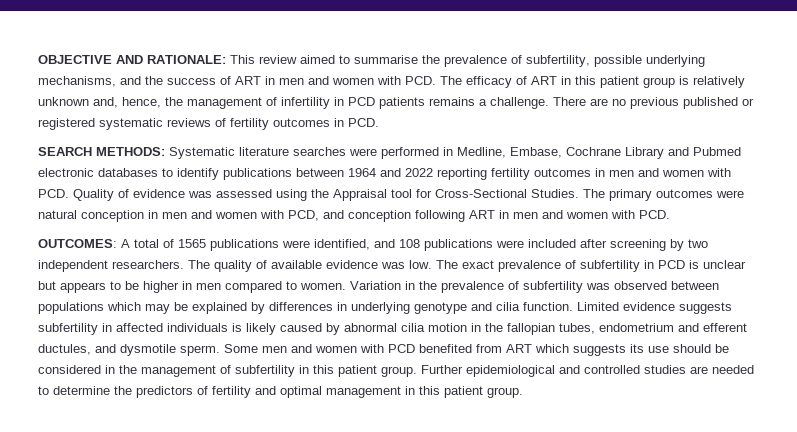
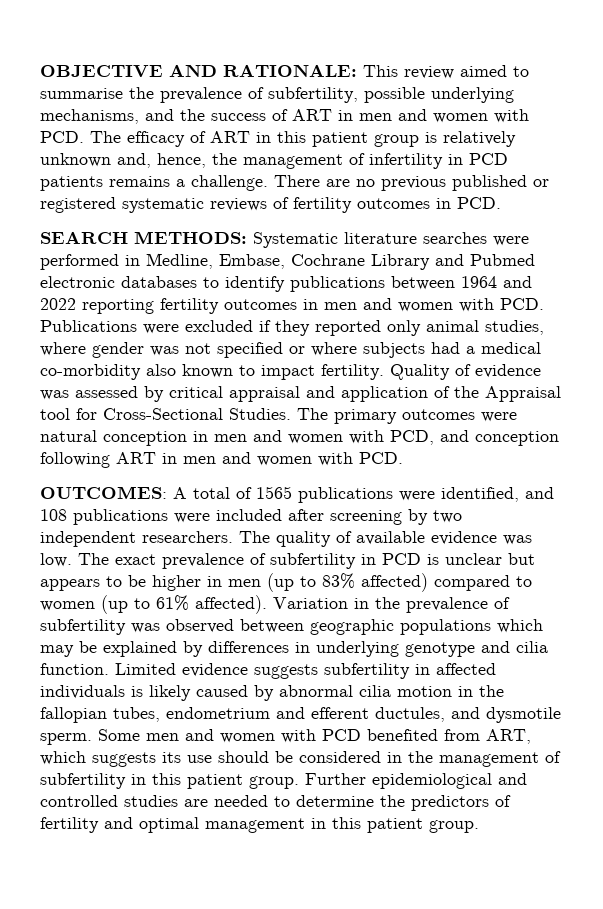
(69, 193) none -> [40,320,544,336] [40,342,541,358] [40,364,384,380] Publications were excluded if they reported only animal studies, where gender was not specified or where subjects had a medical co-morbidity also known to impact fertility.
[276,189,307,201] using -> [144,386,450,402] by critical appraisal and application of
[225,281,346,293] compared to women. -> [267,573,532,592] [40,595,267,614] (up to 83% affected) compared to women (up to 61% affected).
(719, 285) none -> [310,619,394,635] geographic
[506,344,532,353] ART -> [486,729,531,744] ART,

